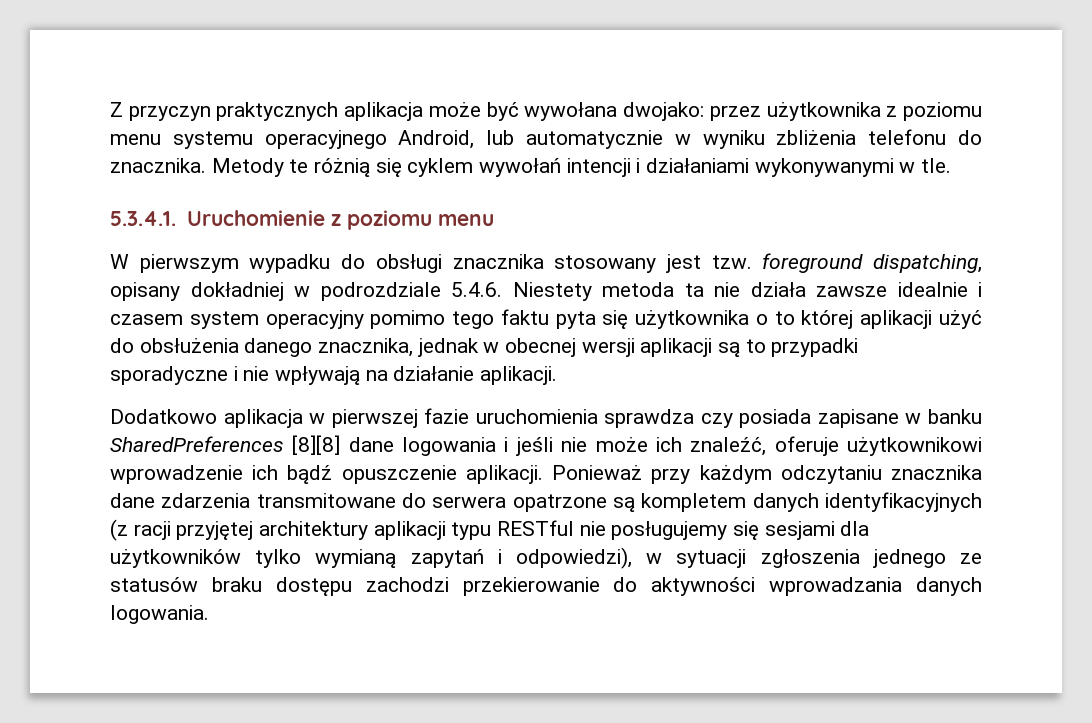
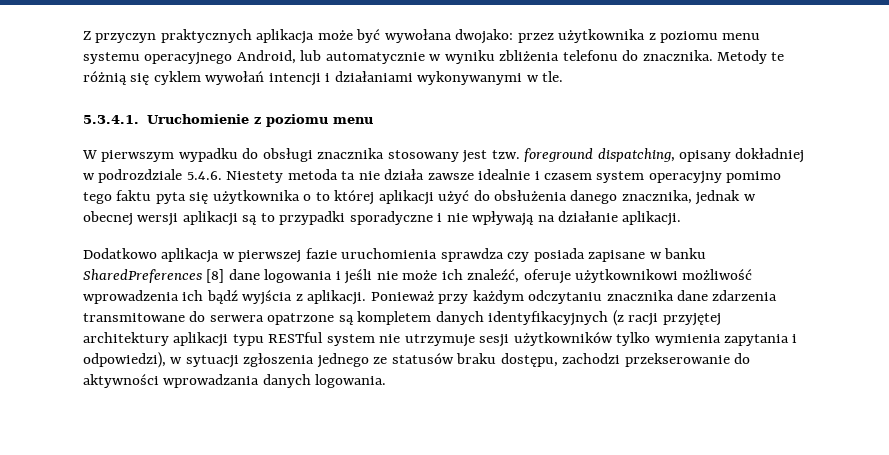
[292,435,341,455] [8][8] -> [206,269,225,283] [8]
[110,465,457,484] wprowadzenie ich bądź opuszczenie -> [682,269,753,280] [83,290,303,305] możliwość wprowadzenia ich bądź wyjścia z
[579,521,870,540] [110,549,484,568] nie posługujemy się sesjami dla użytkowników tylko wymianą zapytań -> [326,332,790,347] system nie utrzymuje sesji użytkowników tylko wymienia zapytania
[275,577,600,596] dostępu zachodzi przekierowanie -> [500,353,730,367] dostępu, zachodzi przekserowanie

